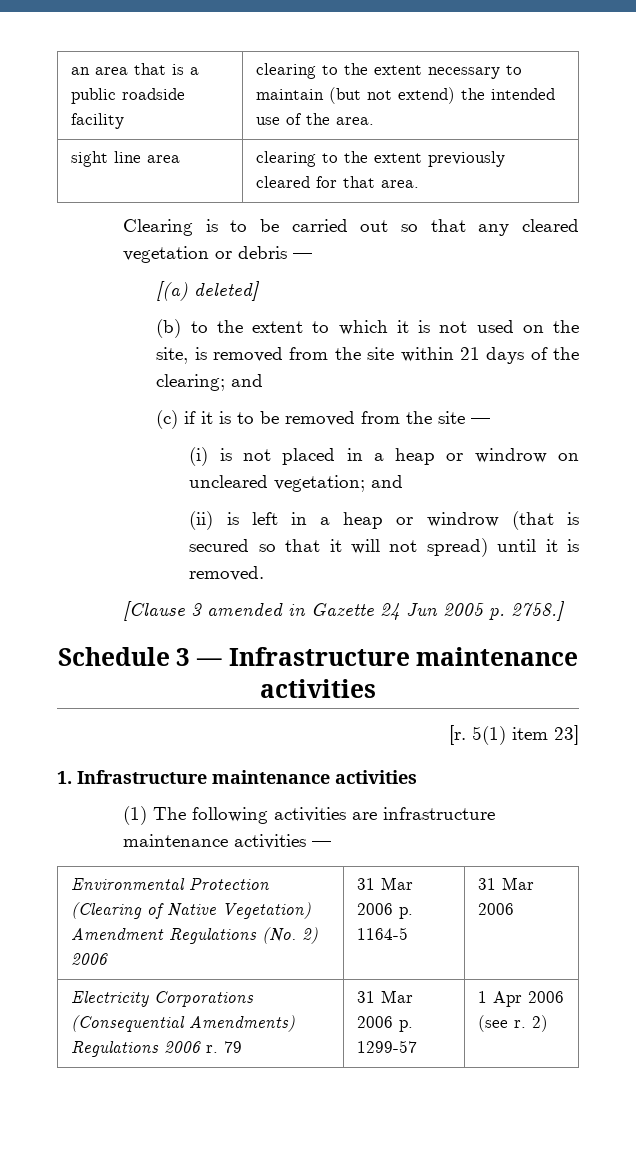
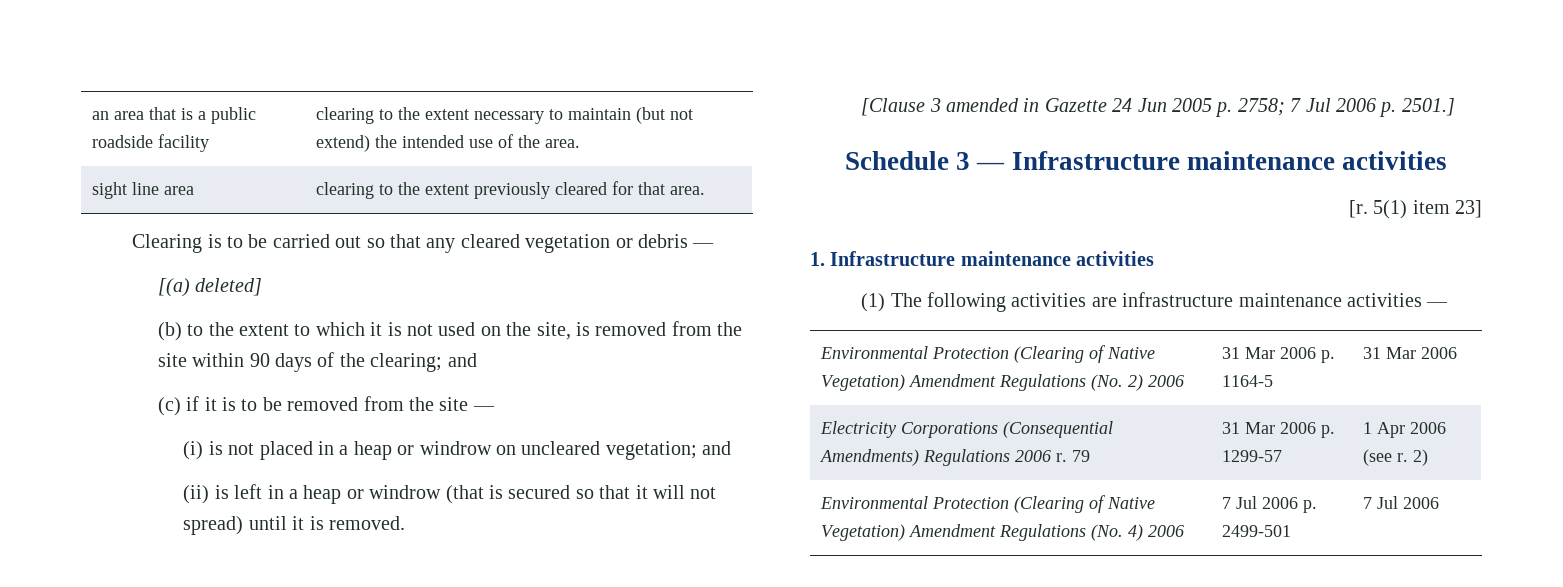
[459,347,480,360] 21 -> [249,353,270,367] 90
[511,601,566,621] 2758.] -> [1237,98,1455,117] 2758; 7 Jul 2006 p. 2501.]
(549, 1023) none -> [820,495,1156,513] [821,524,1185,541] [1222,496,1318,513] [1222,525,1292,537] [1363,496,1440,509] // Environmental Protection (Clearing of Native Vegetation) Amendment Regulations (No. 4) 2006 | 7 Jul 2006 p. 2499-501 | 7 Jul 2006

